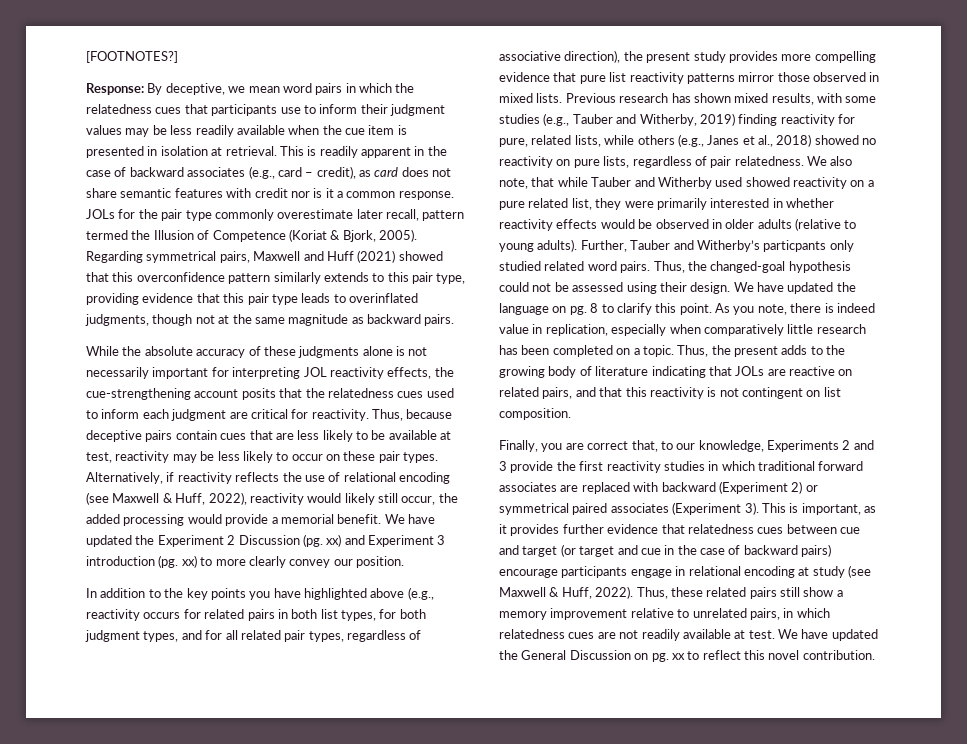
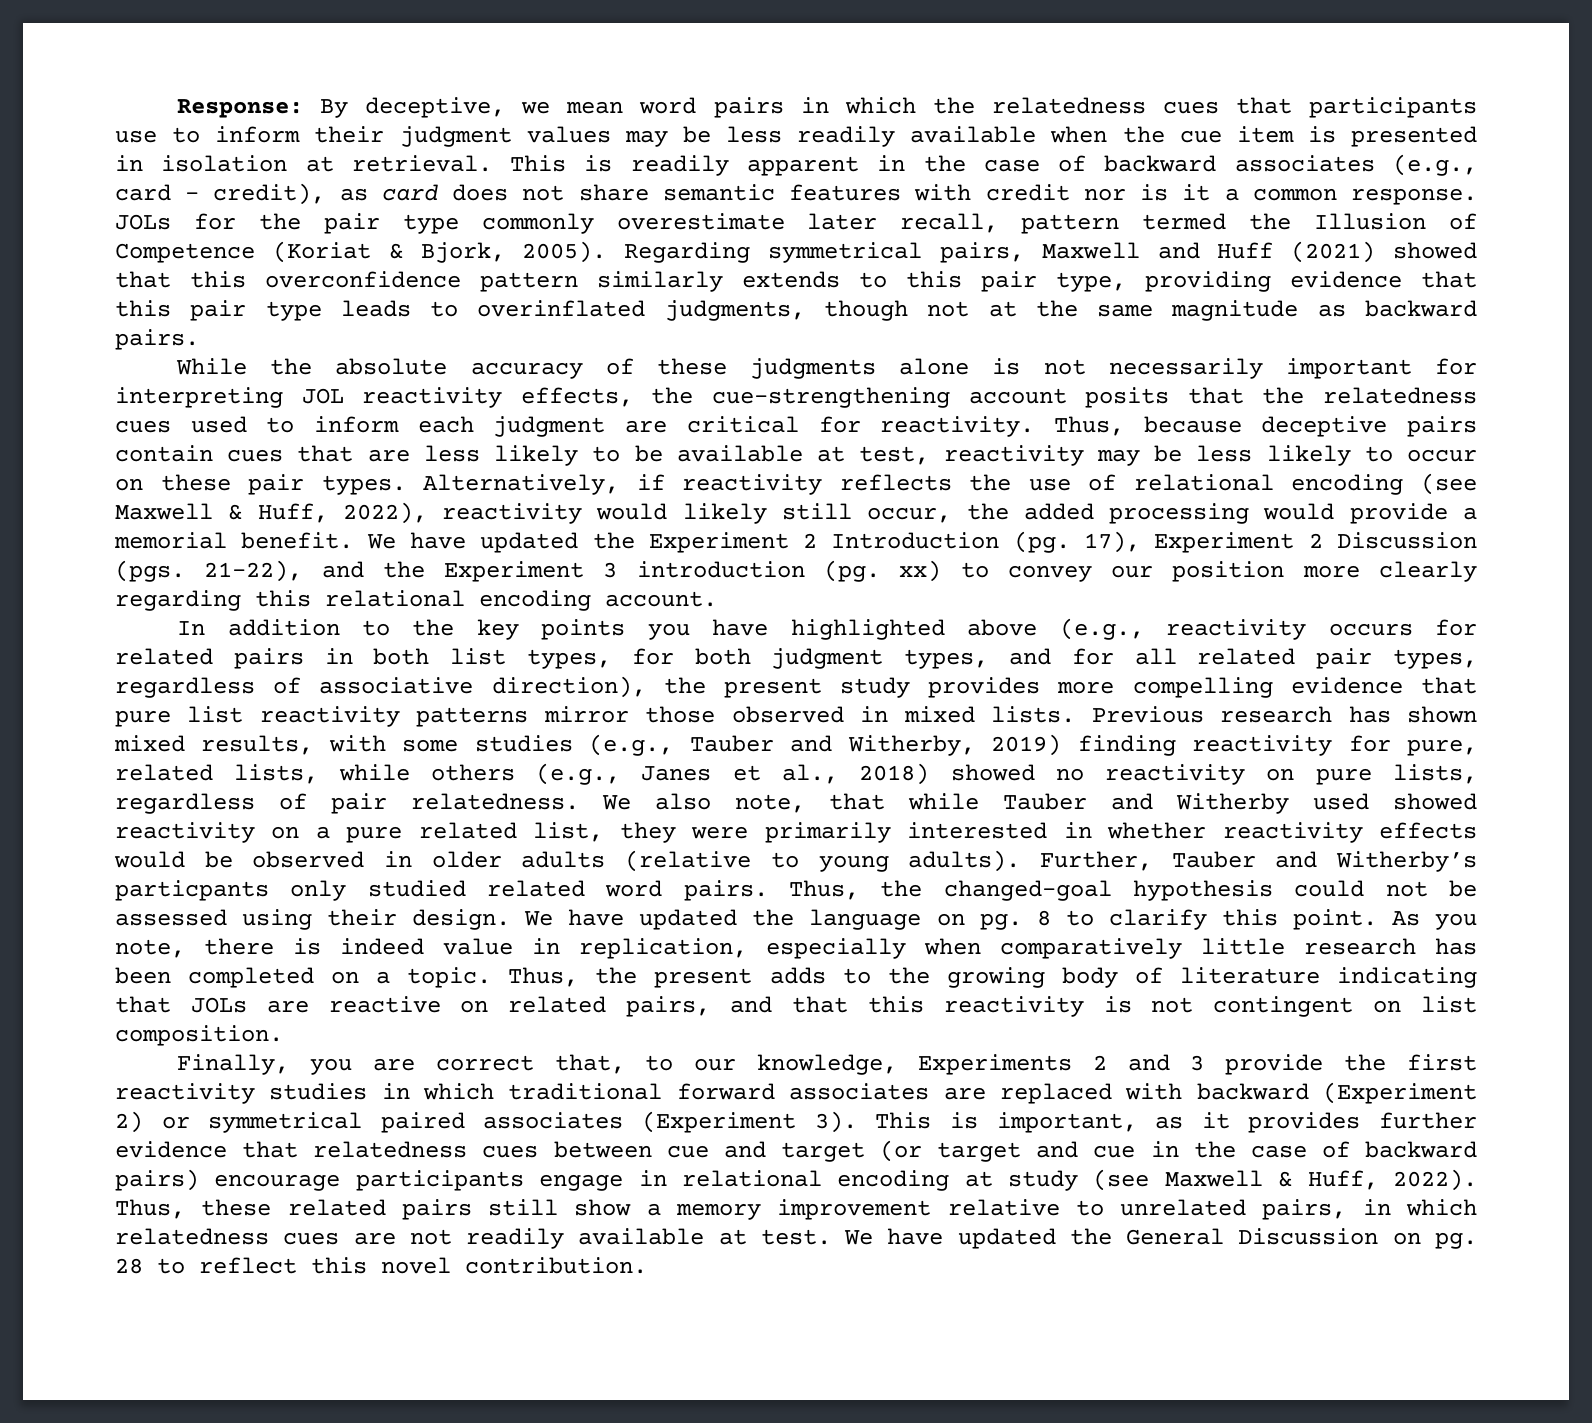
[86,51,178,63] [FOOTNOTES?] // -> (177, 108) none
[238,534,365,547] Discussion (pg. xx) and -> [831,531,1477,553] [115,560,425,582] Introduction (pg. 17), Experiment 2 Discussion (pgs. 21-22), and the
[215,556,404,568] more clearly convey our position. -> [1007,561,1477,582] [115,590,717,611] convey our position more clearly regarding this relational encoding account.
[671,653,685,660] xx -> [115,1258,143,1274] 28

